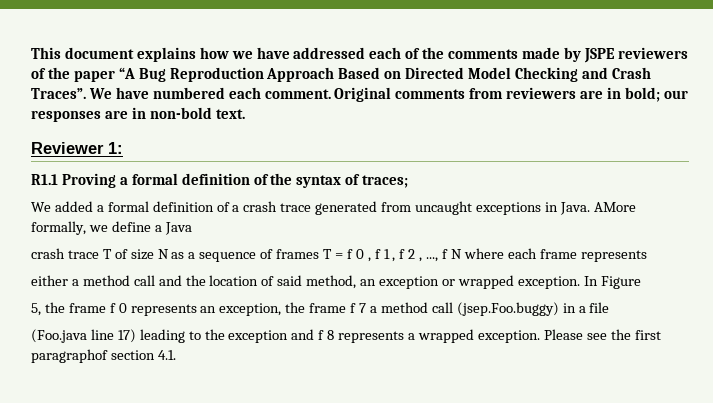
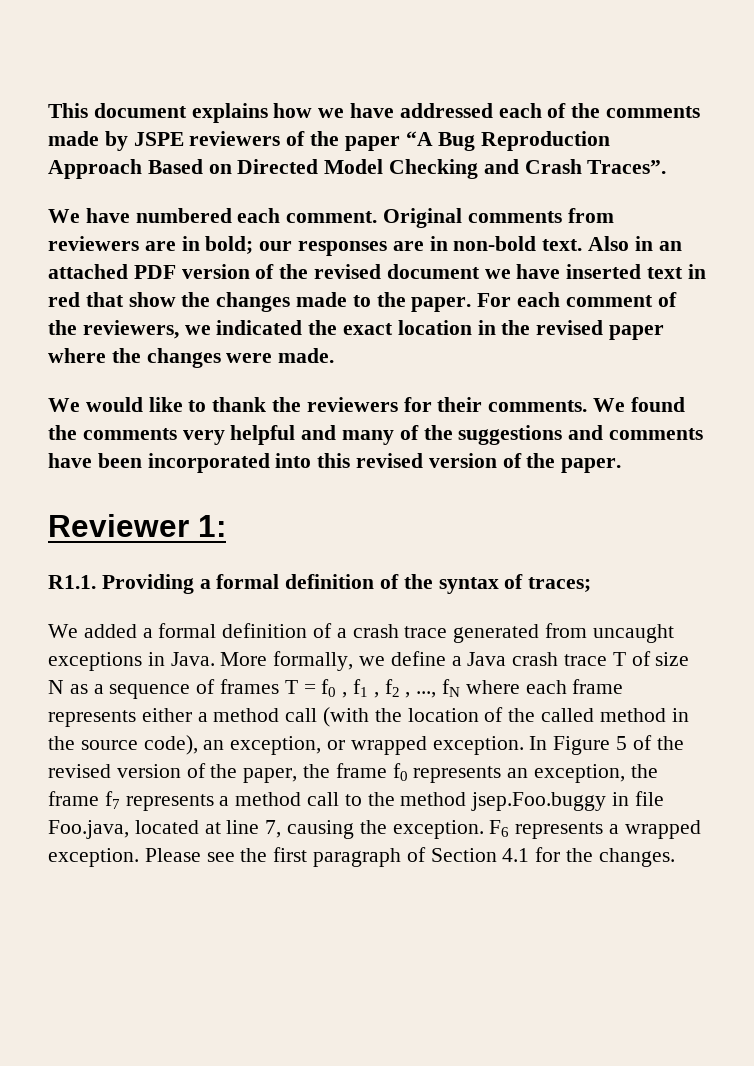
(86, 93) none -> (667, 167) //
(245, 114) none -> [588,236,682,251] [48,264,706,279] [48,292,677,312] [48,320,665,340] [48,348,335,368] [48,397,685,412] [48,425,704,445] [48,453,622,473] Also in an attached PDF version of the revised document we have inserted text in red that show the changes made to the paper. For each comment of the reviewers, we indicated the exact location in the revised paper where the changes were made. // We would like to thank the reviewers for their comments. We found the comments very helpful and many of the suggestions and comments have been incorporated into this revised version of the paper.
[31,173,116,188] R1.1 Proving -> [48,574,194,594] R1.1. Providing
[593,202,636,212] AMore -> [220,652,268,666] More
(192, 228) // -> (507, 659) none
[346,249,462,262] f 0 , f 1 , f 2 , ..., f N -> [321,679,461,698] f0 , f1 , f2 , ..., fN
(647, 256) // -> (136, 718) none
[158,275,182,286] and -> [323,707,370,727] (with
[277,275,440,289] said method, an exception -> [508,708,689,722] [48,735,322,755] the called method in the source code), an exception,
[31,302,127,316] // 5, the frame f 0 -> [616,735,684,750] [48,763,408,783] 5 of the revised version of the paper, the frame f0
[350,302,610,316] [31,329,335,343] f 7 a method call (jsep.Foo.buggy) in a file // (Foo.java line 17) leading to the exception and f 8 -> [104,791,664,811] [48,820,510,839] f7 represents a method call to the method jsep.Foo.buggy in file Foo.java, located at line 7, causing the exception. F6
[31,349,176,363] paragraphof section 4.1. -> [313,847,675,867] paragraph of Section 4.1 for the changes.

